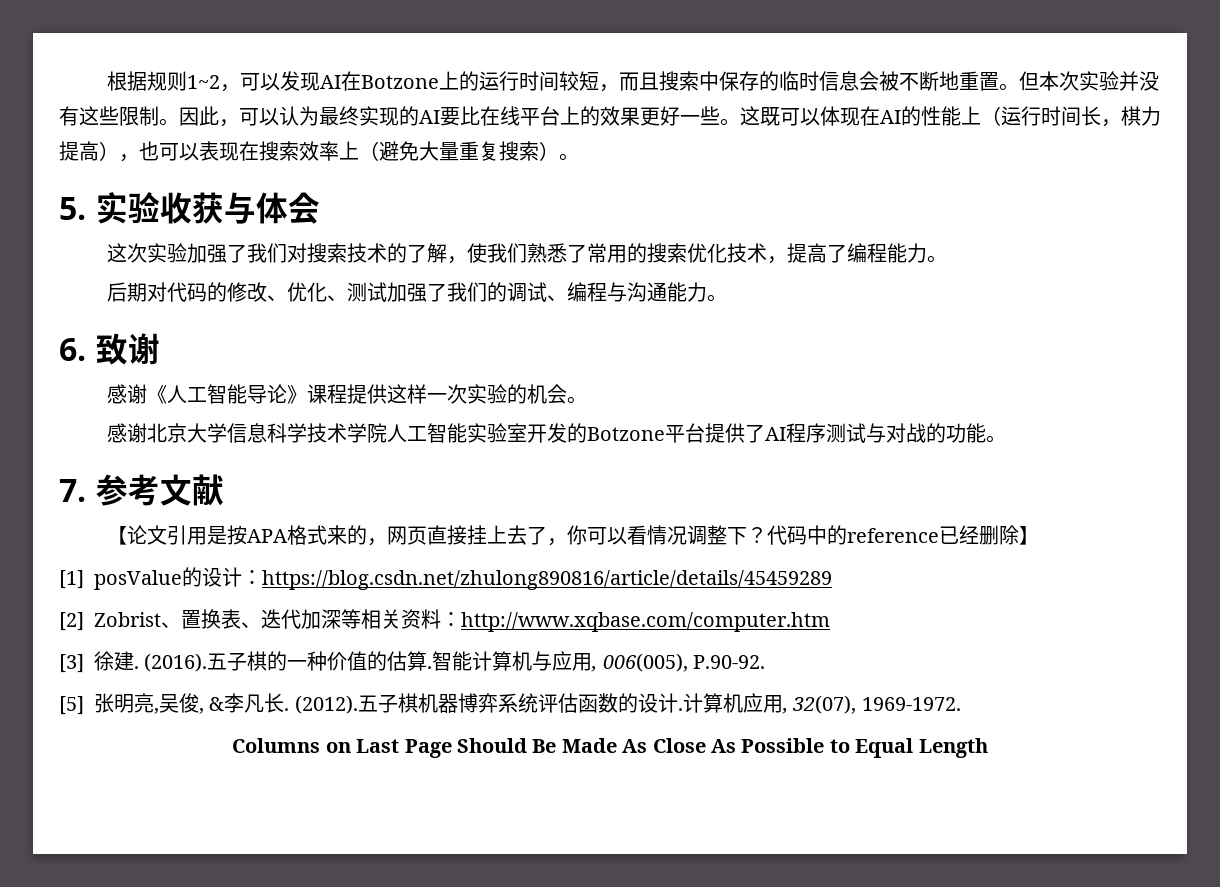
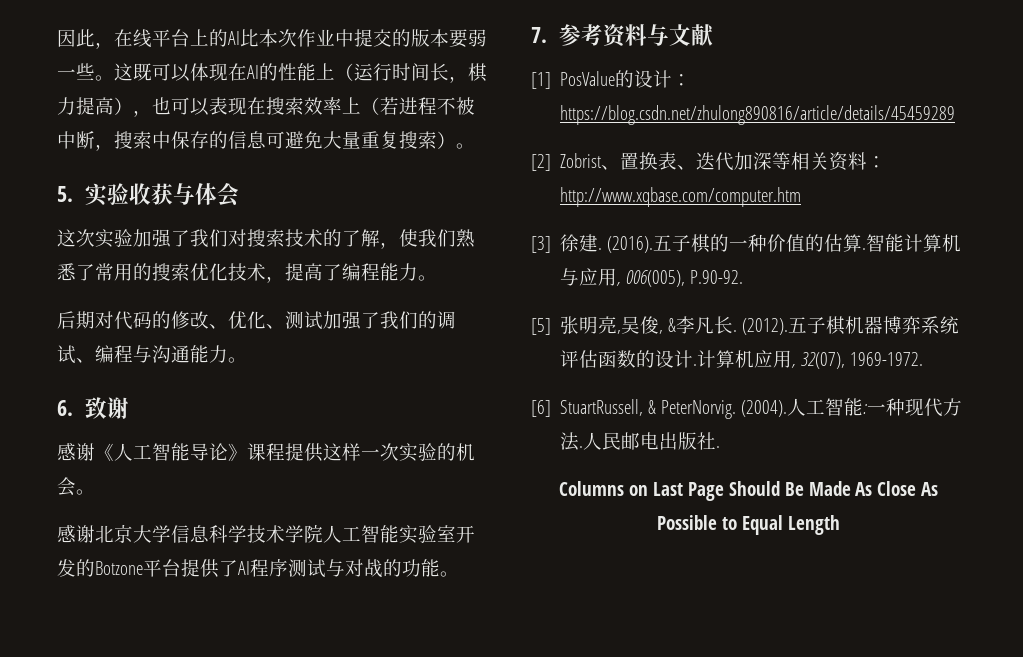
[106,71,1159,92] [59,106,680,127] 根据规则1~2，可以发现AI在Botzone上的运行时间较短，而且搜索中保存的临时信息会被不断地重置。但本次实验并没有这些限制。因此，可以认为最终实现的AI要比在线平台上的效果更好 -> [57,29,487,49] 因此，在线平台上的AI比本次作业中提交的版本要弱
(379, 151) none -> [380,97,475,115] [57,131,285,151] 若进程不被中断，搜索中保存的信息可
(160, 490) none -> [602,24,669,48] 资料与
[106,525,1039,546] // 【论文引用是按APA格式来的，网页直接挂上去了，你可以看情况调整下？代码中的reference已经删除】 -> (714, 35) none
[94,570,182,590] posValue -> [560,71,616,86] PosValue
(961, 704) none -> [531,398,963,419] [560,432,721,451] // [6] StuartRussell, & PeterNorvig. (2004).人工智能:一种现代方法.人民邮电出版社.

